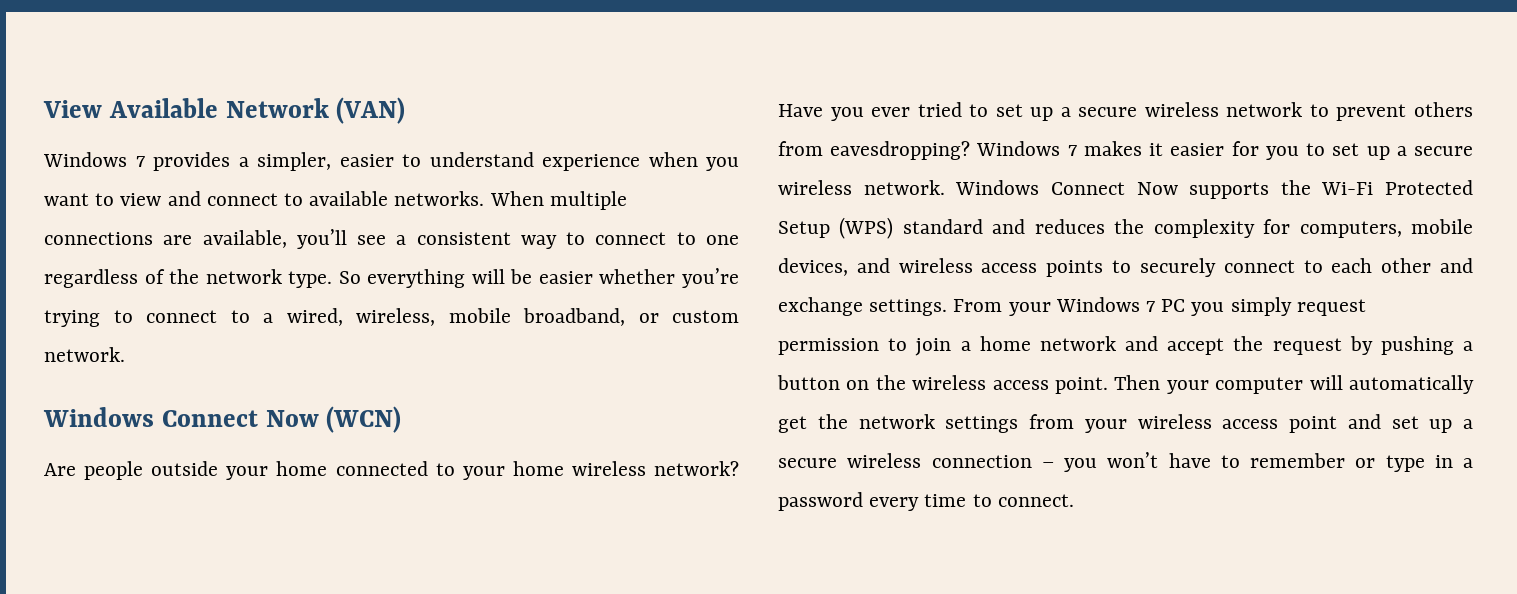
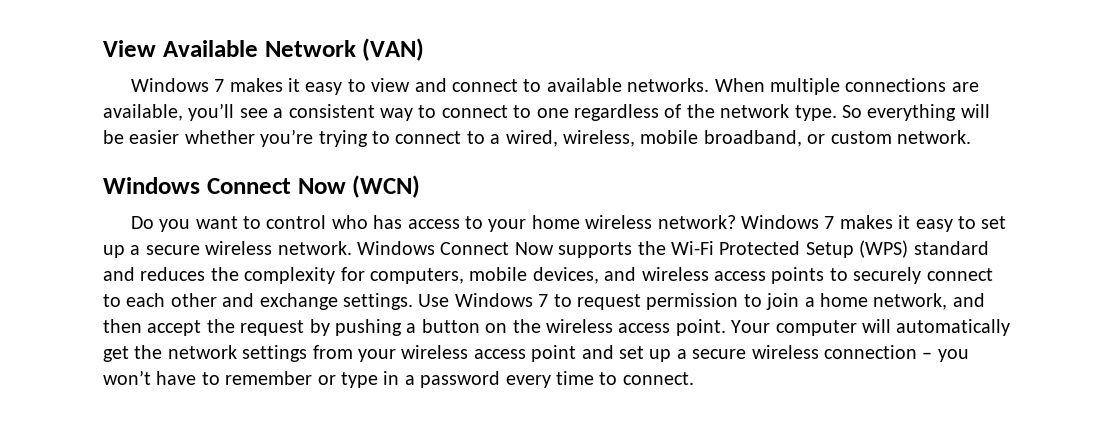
[153,152,739,171] [44,193,89,206] provides a simpler, easier to understand experience when you want -> [229,78,343,95] makes it easy
[44,461,428,480] Are people outside your home connected -> [130,215,460,232] Do you want to control who has access
[778,102,1473,121] [778,141,1299,160] Have you ever tried to set up a secure wireless network to prevent others from eavesdropping? Windows 7 makes it easier for you -> [740,215,953,232] Windows 7 makes it easy
[953,297,1292,316] From your Windows 7 PC you simply -> [418,293,572,307] Use Windows 7 to
[1039,336,1158,351] network and -> [873,293,985,310] [103,319,142,333] network, and then
[1114,375,1209,394] Then your -> [731,320,771,333] Your

